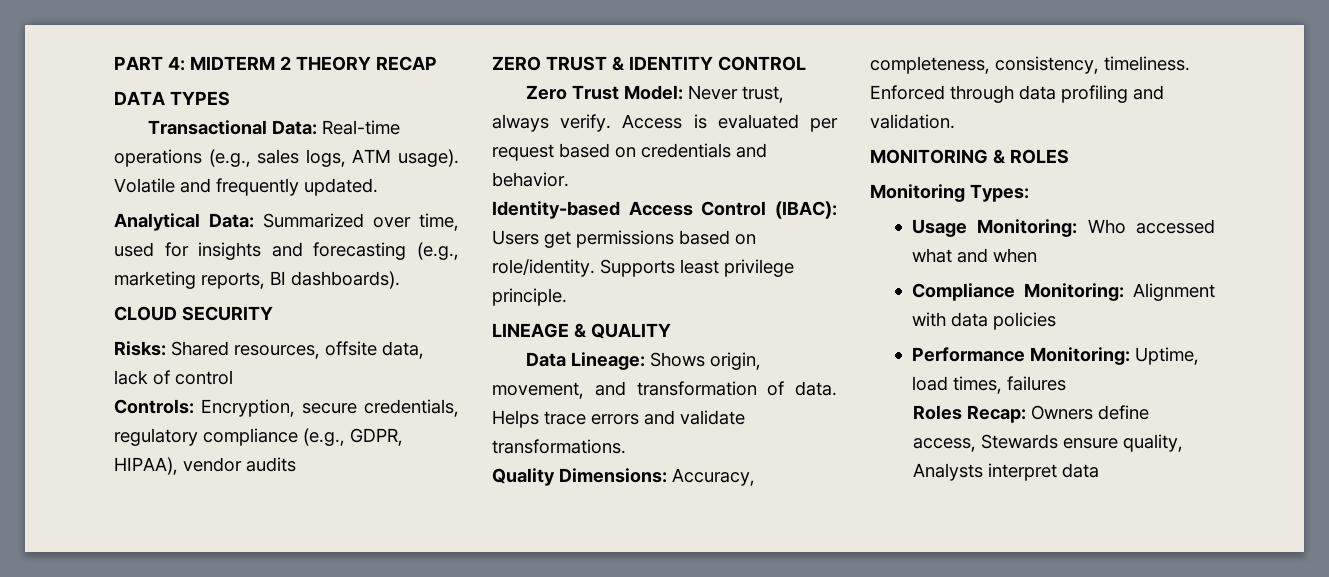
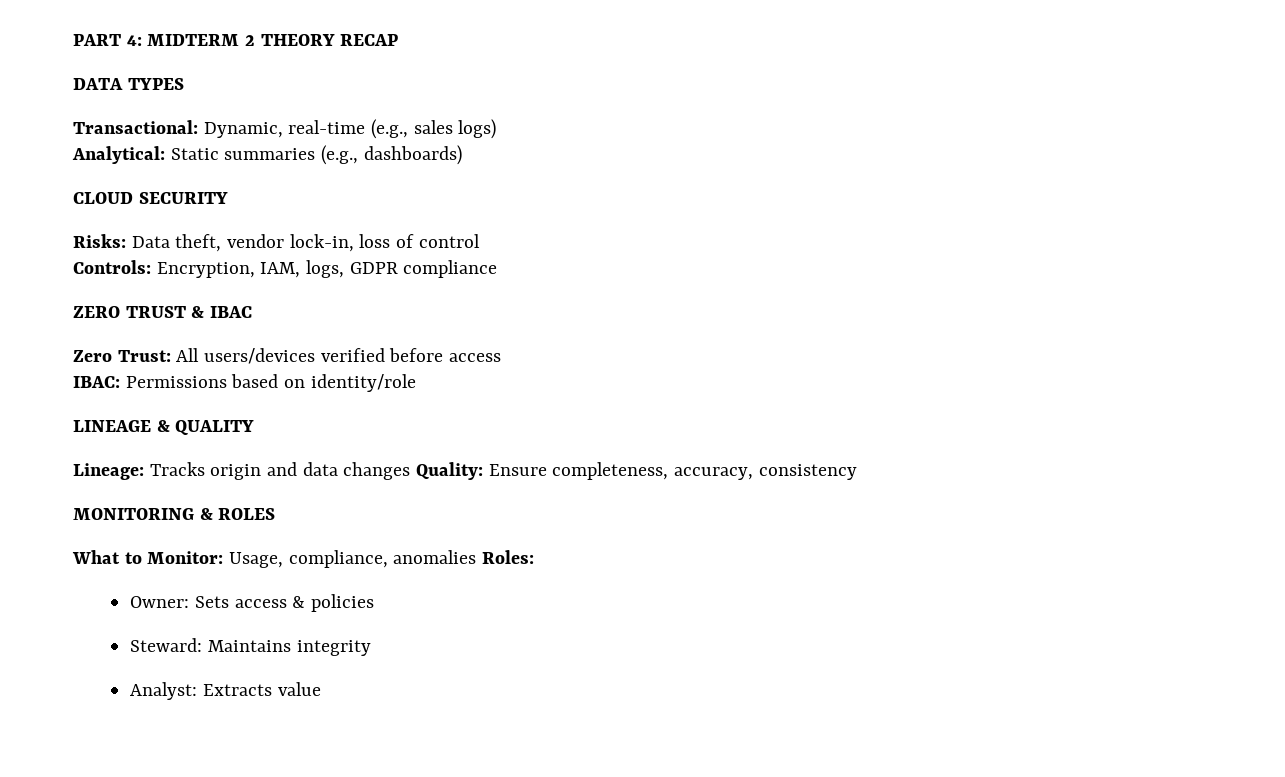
[148,120,401,135] [114,149,459,167] [114,178,378,196] [114,213,459,231] [114,242,459,260] [114,271,400,289] [114,306,273,321] [114,341,424,359] [114,370,233,385] [114,399,459,417] [114,428,403,446] [114,457,296,475] Transactional Data: Real-time operations (e.g., sales logs, ATM usage). Volatile and frequently updated. // Analytical Data: Summarized over time, used for insights and forecasting (e.g., marketing reports, BI dashboards). // CLOUD SECURITY // Risks: Shared resources, offsite data, lack of control // Controls: Encryption, secure credentials, regulatory compliance (e.g., GDPR, HIPAA), vendor audits -> [73,119,497,139] [72,145,462,165] [73,192,228,204] [73,234,480,252] [73,260,498,278] Transactional: Dynamic, real-time (e.g., sales logs) // Analytical: Static summaries (e.g., dashboards) // CLOUD SECURITY // Risks: Data theft, vendor lock-in, loss of control // Controls: Encryption, IAM, logs, GDPR compliance
[629,56,806,71] IDENTITY CONTROL -> [210,306,253,318] IBAC
[572,85,785,103] [492,114,838,132] [492,143,767,161] [492,172,569,187] [492,201,837,219] [492,230,756,248] [492,259,794,277] [492,288,567,306] [492,323,671,339] [526,352,762,370] [492,381,837,399] [492,410,745,428] [492,439,626,454] [492,468,755,486] [870,56,1190,74] [870,85,1164,103] [870,114,955,129] [870,149,1069,164] [870,184,1029,202] [911,219,1215,237] [911,248,1037,263] [911,283,1215,301] [911,312,1056,330] [911,347,1199,365] [911,376,1066,394] [912,405,1149,423] [912,434,1183,452] [912,463,1099,481] Trust Model: Never trust, always verify. Access is evaluated per request based on credentials and behavior. // Identity-based Access Control (IBAC): Users get permissions based on role/identity. Supports least privilege principle. // LINEAGE & QUALITY // Data Lineage: Shows origin, movement, and transformation of data. Helps trace errors and validate transformations. // Quality Dimensions: Accuracy, completeness, consistency, timeliness. Enforced through data profiling and validation. // MONITORING & ROLES // Monitoring Types: // Usage Monitoring: Who accessed what and when // Compliance Monitoring: Alignment with data policies // Performance Monitoring: Uptime, load times, failures // Roles Recap: Owners define access, Stewards ensure quality, Analysts interpret data -> [117,348,502,364] [73,374,416,392] [73,420,255,435] [73,462,857,480] [73,508,276,520] [72,550,535,568] [130,594,374,612] [130,638,371,656] [130,682,321,700] Trust: All users/devices verified before access // IBAC: Permissions based on identity/role // LINEAGE & QUALITY // Lineage: Tracks origin and data changes Quality: Ensure completeness, accuracy, consistency // MONITORING & ROLES // What to Monitor: Usage, compliance, anomalies Roles: // Owner: Sets access & policies // Steward: Maintains integrity // Analyst: Extracts value

